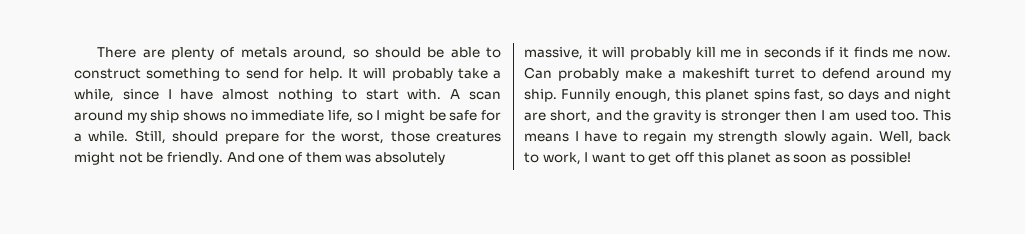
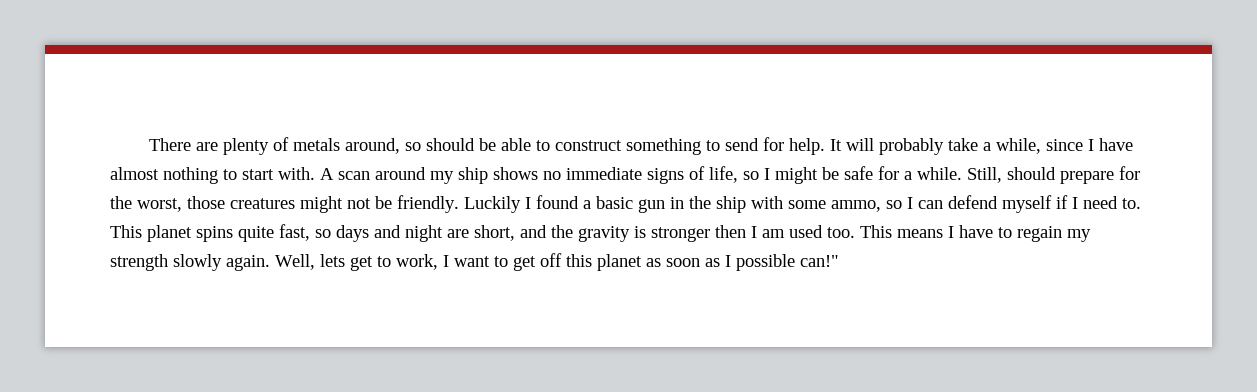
(325, 115) none -> [647,166,705,184] signs of
[226,152,445,165] [524,47,951,60] [524,67,952,81] [524,89,701,102] And one of them was absolutely massive, it will probably kill me in seconds if it finds me now. Can probably make a makeshift turret to defend around my ship. Funnily enough, this -> [464,195,1141,213] [110,225,142,238] Luckily I found a basic gun in the ship with some ammo, so I can defend myself if I need to. This
(790, 95) none -> [238,226,274,242] quite
[918,131,951,142] back -> [320,254,373,271] lets get
[849,152,911,165] possible! -> [725,254,839,271] I possible can!"

